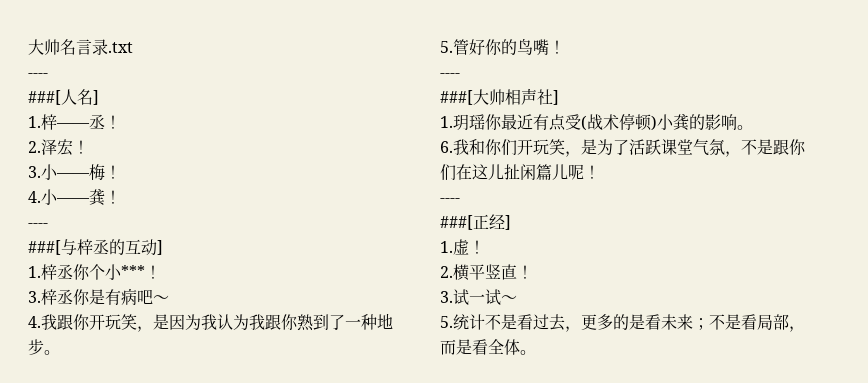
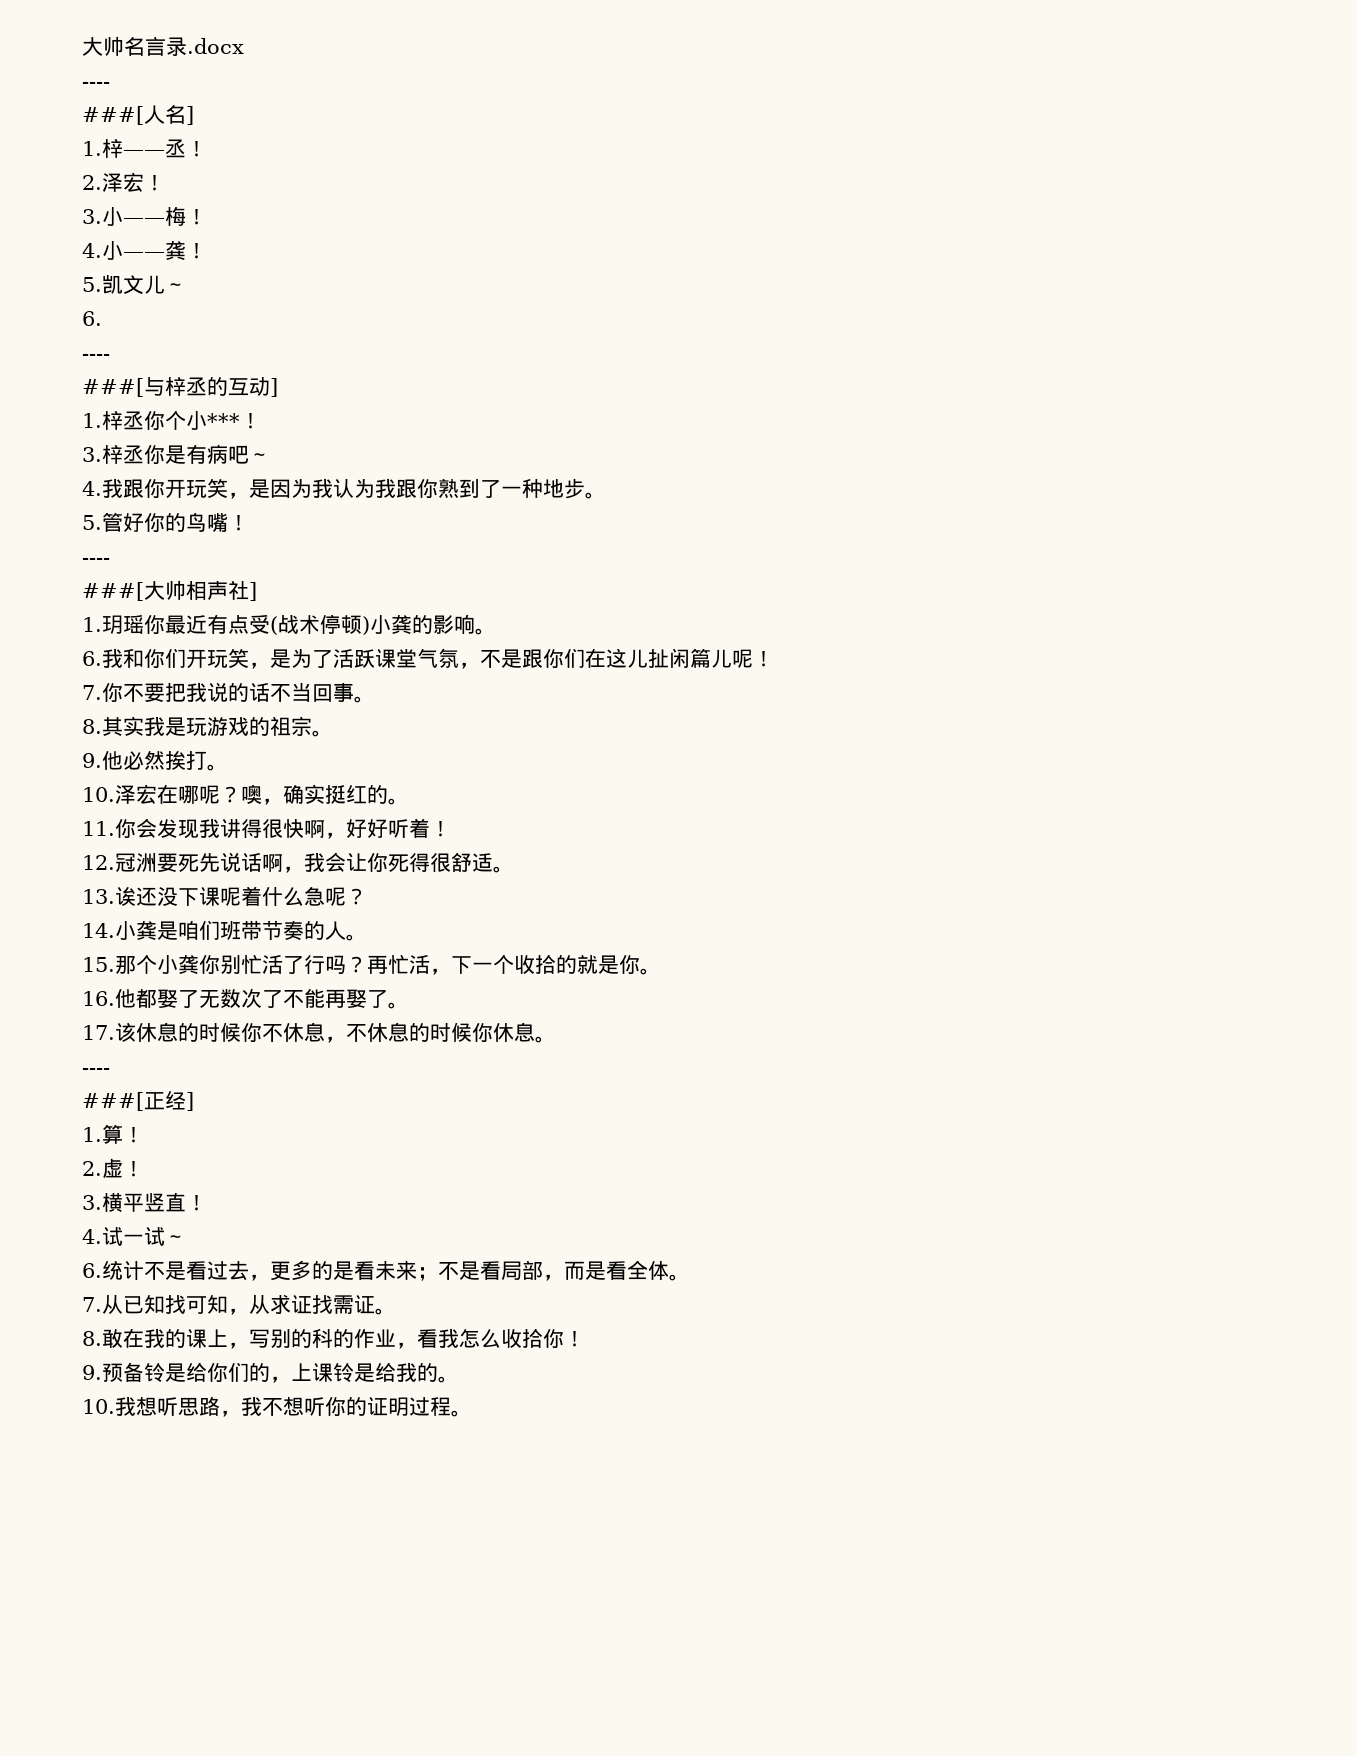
[108,42,133,53] .txt -> [187,38,244,54] .docx
(121, 197) none -> [82,275,186,295] [82,311,102,326] // 5.凯文儿～ // 6.
(600, 172) none -> [82,682,375,703] [82,716,333,737] [82,751,228,771] [82,784,409,805] [82,818,451,839] [82,852,514,873] [82,886,367,907] [82,920,367,941] [82,954,661,975] [82,988,409,1009] [82,1022,556,1043] // 7.你不要把我说的话不当回事。 // 8.其实我是玩游戏的祖宗。 // 9.他必然挨打。 // 10.泽宏在哪呢？噢，确实挺红的。 // 11.你会发现我讲得很快啊，好好听着！ // 12.冠洲要死先说话啊，我会让你死得很舒适。 // 13.诶还没下课呢着什么急呢？ // 14.小龚是咱们班带节奏的人。 // 15.那个小龚你别忙活了行吗？再忙活，下一个收拾的就是你。 // 16.他都娶了无数次了不能再娶了。 // 17.该休息的时候你不休息，不休息的时候你休息。
(453, 247) none -> [102,1124,144,1144] [82,1161,102,1176] 算！ // 2.
[440,266,453,278] 2. -> [82,1195,102,1210] 3.
[440,291,453,303] 3. -> [82,1229,102,1244] 4.
[440,316,453,328] 5. -> [82,1263,102,1278] 6.
(536, 352) none -> [82,1294,396,1315] [82,1328,585,1349] [82,1362,459,1383] [82,1396,472,1417] // 7.从已知找可知，从求证找需证。 // 8.敢在我的课上，写别的科的作业，看我怎么收拾你！ // 9.预备铃是给你们的，上课铃是给我的。 // 10.我想听思路，我不想听你的证明过程。

